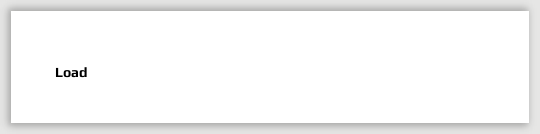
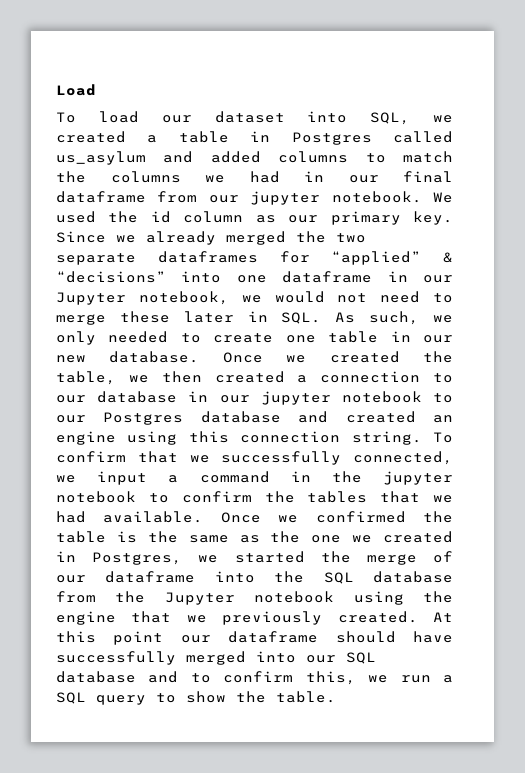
(88, 72) none -> [56,111,453,125] [56,131,453,145] [56,151,453,165] [56,171,453,183] [56,191,453,205] [56,211,453,225] [56,231,366,245] [56,251,453,265] [56,271,453,283] [56,291,453,305] [56,311,453,325] [56,331,453,345] [56,351,453,363] [56,371,453,385] [56,391,453,405] [56,411,453,425] [56,431,453,445] [56,451,453,465] [56,471,453,485] [56,491,453,503] [56,511,453,523] [56,531,453,543] [56,551,454,565] [56,571,453,584] [56,591,453,605] [56,611,453,625] [56,631,453,645] [56,651,376,665] [56,671,453,685] [56,691,336,705] // To load our dataset into SQL, we created a table in Postgres called us_asylum and added columns to match the columns we had in our final dataframe from our jupyter notebook. We used the id column as our primary key. Since we already merged the two separate dataframes for “applied” & “decisions” into one dataframe in our Jupyter notebook, we would not need to merge these later in SQL. As such, we only needed to create one table in our new database. Once we created the table, we then created a connection to our database in our jupyter notebook to our Postgres database and created an engine using this connection string. To confirm that we successfully connected, we input a command in the jupyter notebook to confirm the tables that we had available. Once we confirmed the table is the same as the one we created in Postgres, we started the merge of our dataframe into the SQL database from the Jupyter notebook using the engine that we previously created. At this point our dataframe should have successfully merged into our SQL database and to confirm this, we run a SQL query to show the table.

